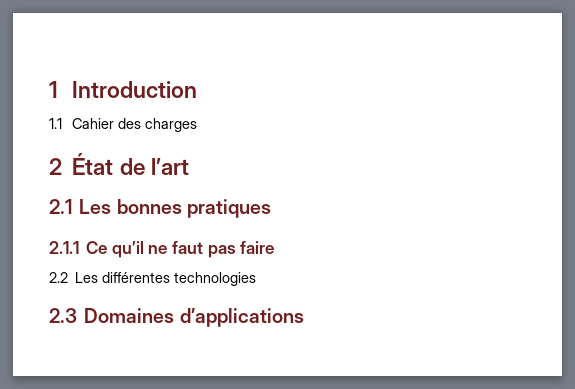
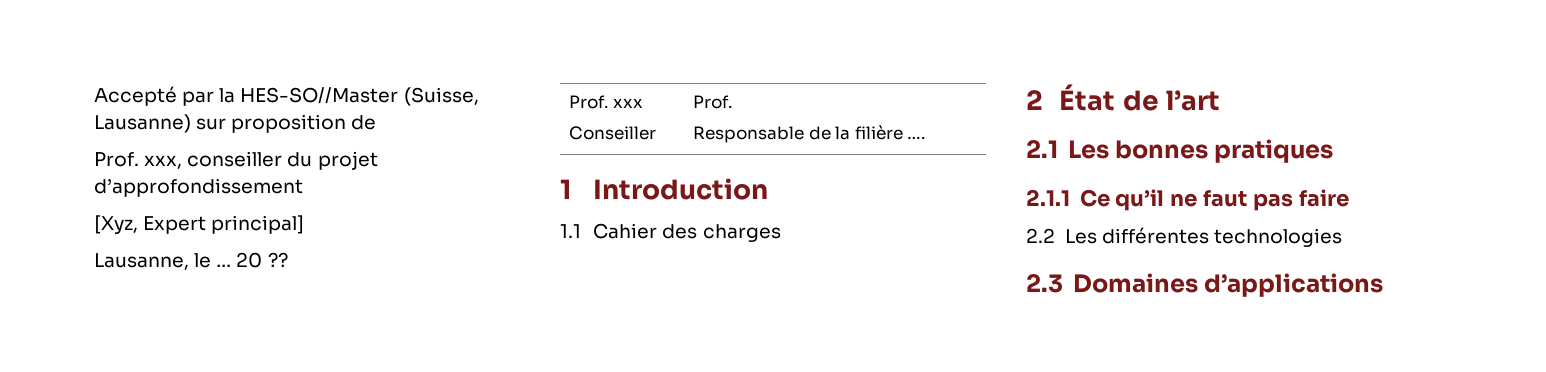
(49, 89) none -> [94,86,479,106] [94,114,377,133] [94,151,378,170] [94,178,303,197] [94,215,305,234] [94,252,288,270] [568,95,643,109] [568,126,656,140] [692,95,732,109] [692,125,926,143] Accepté par la HES-SO//Master (Suisse, Lausanne) sur proposition de // Prof. xxx, conseiller du projet d’approfondissement // [Xyz, Expert principal] // Lausanne, le … 20 ?? // Prof. xxx // Conseiller | Prof. // Responsable de la filière …. //

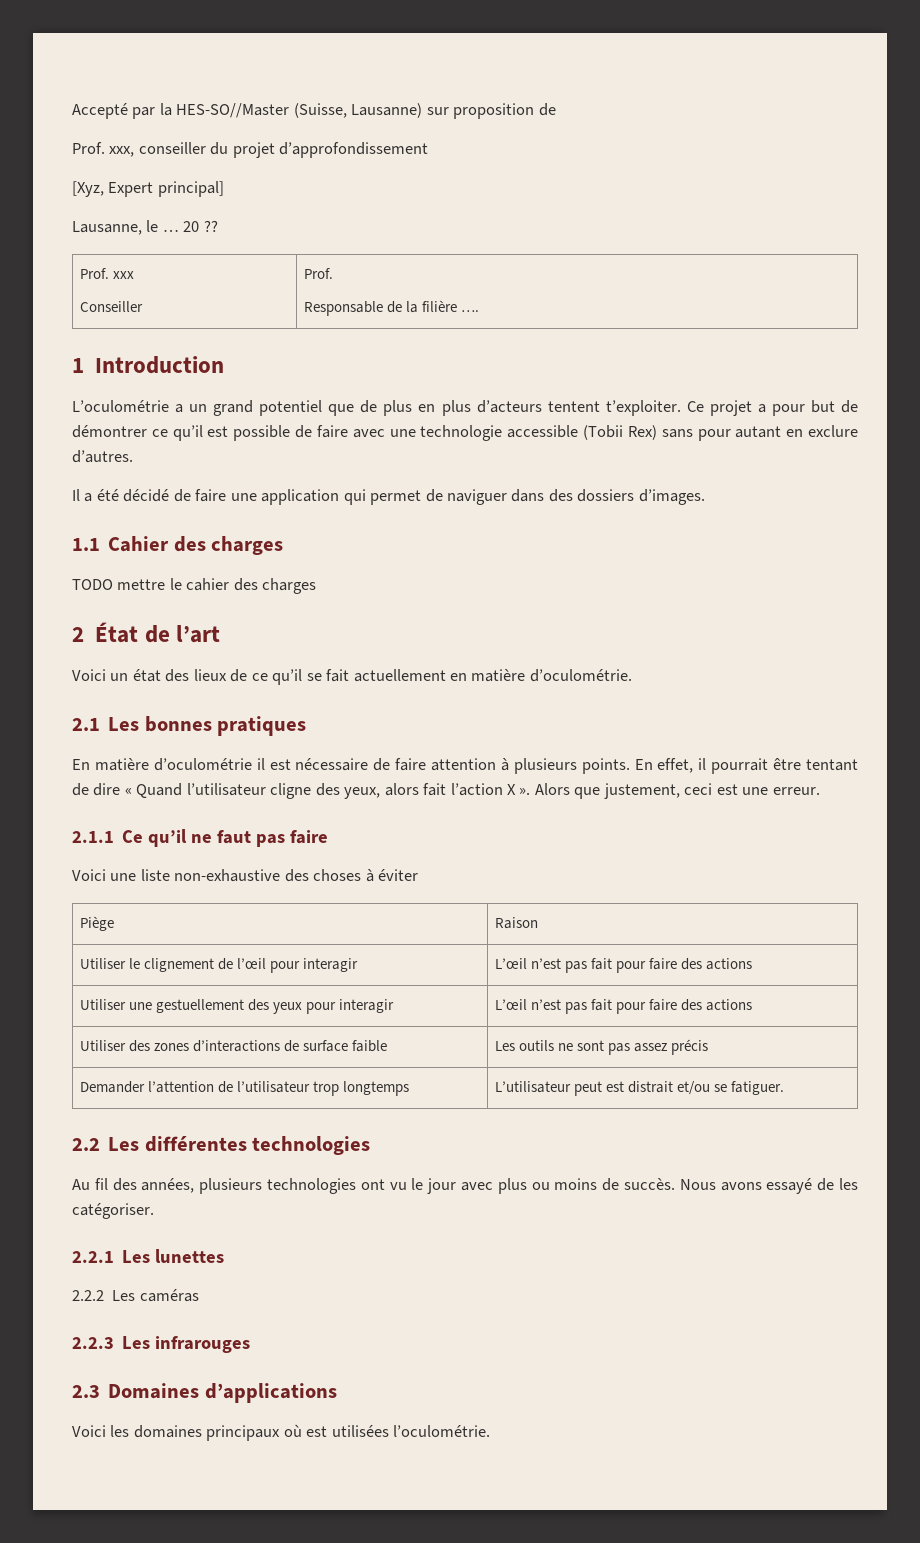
[560,223,781,242] [1026,84,1220,111] [1026,139,1334,163] 1.1 Cahier des charges // 2 État de l’art // 2.1 Les bonnes pratiques -> [72,400,858,416] [72,425,859,441] [72,450,133,463] [72,489,705,505] [72,536,284,555] [72,578,317,594] [72,622,220,643] [72,669,632,685] [72,716,307,736] [72,758,858,774] [72,783,820,799] L’oculométrie a un grand potentiel que de plus en plus d’acteurs tentent t’exploiter. Ce projet a pour but de démontrer ce qu’il est possible de faire avec une technologie accessible (Tobii Rex) sans pour autant en exclure d’autres. // Il a été décidé de faire une application qui permet de naviguer dans des dossiers d’images. // 1.1 Cahier des charges // TODO mettre le cahier des charges // 2 État de l’art // Voici un état des lieux de ce qu’il se fait actuellement en matière d’oculométrie. // 2.1 Les bonnes pratiques // En matière d’oculométrie il est nécessaire de faire attention à plusieurs points. En effet, il pourrait être tentant de dire « Quand l’utilisateur cligne des yeux, alors fait l’action X ». Alors que justement, ceci est une erreur.
[1026,227,1342,247] [1026,273,1383,297] 2.2 Les différentes technologies // 2.3 Domaines d’applications -> [72,869,419,882] [79,916,114,931] [494,917,538,929] [79,958,359,973] [494,958,753,973] [79,999,395,1014] [494,999,753,1014] [79,1040,388,1052] [494,1039,709,1055] [79,1081,410,1096] [494,1081,785,1096] [72,1136,371,1155] [72,1178,858,1194] [72,1203,154,1219] [72,1249,225,1263] [72,1289,199,1302] [72,1336,251,1353] [72,1383,337,1403] [72,1424,491,1441] Voici une liste non-exhaustive des choses à éviter // Piège | Raison // Utiliser le clignement de l’œil pour interagir | L’œil n’est pas fait pour faire des actions // Utiliser une gestuellement des yeux pour interagir | L’œil n’est pas fait pour faire des actions // Utiliser des zones d’interactions de surface faible | Les outils ne sont pas assez précis // Demander l’attention de l’utilisateur trop longtemps | L’utilisateur peut est distrait et/ou se fatiguer. // 2.2 Les différentes technologies // Au fil des années, plusieurs technologies ont vu le jour avec plus ou moins de succès. Nous avons essayé de les catégoriser. // 2.2.1 Les lunettes // 2.2.2 Les caméras // 2.2.3 Les infrarouges // 2.3 Domaines d’applications // Voici les domaines principaux où est utilisées l’oculométrie.

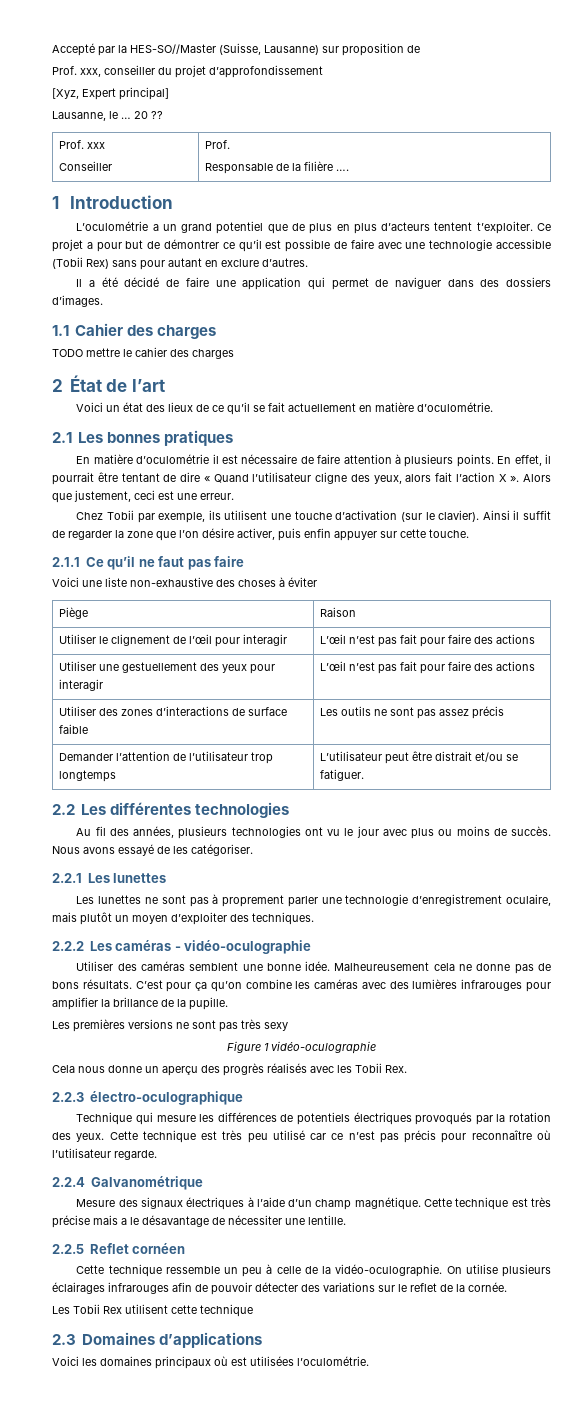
(820, 791) none -> [76,510,551,523] [52,528,469,541] // Chez Tobii par exemple, ils utilisent une touche d’activation (sur le clavier). Ainsi il suffit de regarder la zone que l’on désire activer, puis enfin appuyer sur cette touche.
[606,1081,625,1092] est -> [411,751,432,761] être
[72,1289,199,1302] [72,1336,251,1353] 2.2.2 Les caméras // 2.2.3 Les infrarouges -> [76,894,551,907] [52,912,314,925] [52,940,312,954] [76,961,552,974] [52,979,551,992] [52,997,228,1010] [52,1019,288,1032] [227,1041,376,1054] [52,1063,407,1076] [52,1091,243,1105] [76,1112,551,1125] [52,1130,551,1143] [52,1148,157,1160] [52,1176,203,1190] [76,1197,552,1210] [52,1215,346,1228] [52,1243,186,1254] [76,1264,551,1277] [52,1282,507,1295] [52,1304,253,1317] Les lunettes ne sont pas à proprement parler une technologie d’enregistrement oculaire, mais plutôt un moyen d’exploiter des techniques. // 2.2.2 Les caméras - vidéo-oculographie // Utiliser des caméras semblent une bonne idée. Malheureusement cela ne donne pas de bons résultats. C’est pour ça qu’on combine les caméras avec des lumières infrarouges pour amplifier la brillance de la pupille. // Les premières versions ne sont pas très sexy // Figure 1 vidéo-oculographie // Cela nous donne un aperçu des progrès réalisés avec les Tobii Rex. // 2.2.3 électro-oculographique // Technique qui mesure les différences de potentiels électriques provoqués par la rotation des yeux. Cette technique est très peu utilisé car ce n’est pas précis pour reconnaître où l’utilisateur regarde. // 2.2.4 Galvanométrique // Mesure des signaux électriques à l’aide d’un champ magnétique. Cette technique est très précise mais a le désavantage de nécessiter une lentille. // 2.2.5 Reflet cornéen // Cette technique ressemble un peu à celle de la vidéo-oculographie. On utilise plusieurs éclairages infrarouges afin de pouvoir détecter des variations sur le reflet de la cornée. // Les Tobii Rex utilisent cette technique

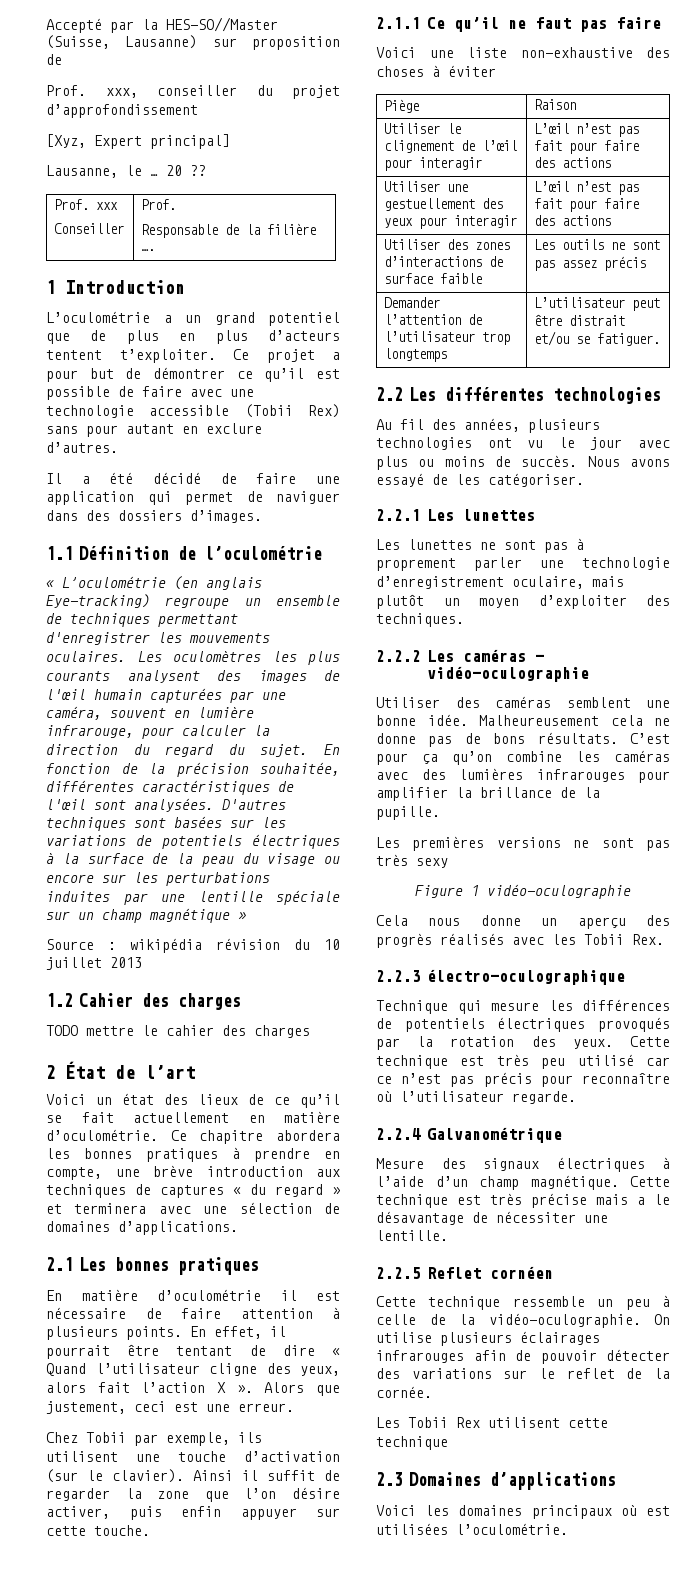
(69, 330) none -> [79,546,322,560] [46,576,262,590] [46,594,340,609] [46,613,238,627] [46,632,270,645] [46,651,340,665] [46,670,340,683] [46,688,286,703] [46,706,254,720] [46,725,270,739] [46,744,340,757] [46,762,340,777] [46,780,294,795] [46,798,286,812] [46,816,286,831] [46,834,340,849] [46,853,340,867] [46,872,270,886] [46,890,340,905] [46,908,246,923] [46,938,340,953] [46,957,142,970] [46,993,73,1007] Définition de l’oculométrie // « L’oculométrie (en anglais Eye-tracking) regroupe un ensemble de techniques permettant d'enregistrer les mouvements oculaires. Les oculomètres les plus courants analysent des images de l'œil humain capturées par une caméra, souvent en lumière infrarouge, pour calculer la direction du regard du sujet. En fonction de la précision souhaitée, différentes caractéristiques de l'œil sont analysées. D'autres techniques sont basées sur les variations de potentiels électriques à la surface de la peau du visage ou encore sur les perturbations induites par une lentille spéciale sur un champ magnétique » // Source : wikipédia révision du 10 juillet 2013 // 1.2
(494, 407) none -> [170,1130,340,1144] [46,1147,340,1162] [46,1165,340,1180] [46,1184,340,1198] [46,1202,340,1214] [46,1221,238,1235] Ce chapitre abordera les bonnes pratiques à prendre en compte, une brève introduction aux techniques de captures « du regard » et terminera avec une sélection de domaines d’applications.

